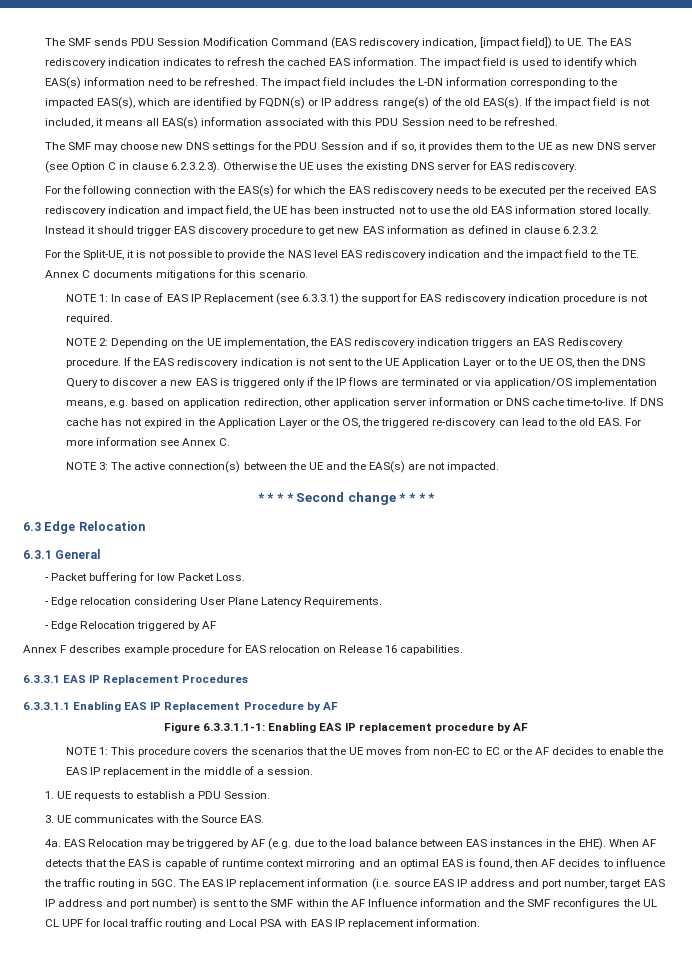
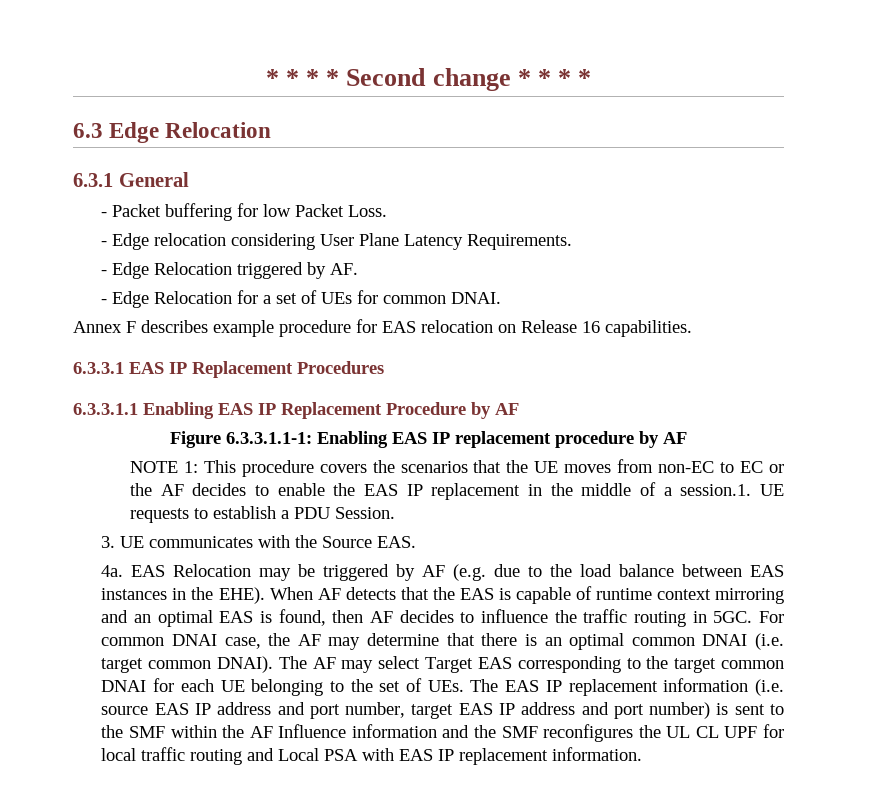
[44,37,632,49] [44,57,638,68] [44,77,618,89] [44,97,650,109] [44,117,558,129] [44,141,656,152] [44,161,578,173] [44,185,656,197] [44,205,652,216] [44,225,600,236] [44,249,639,260] [44,269,309,280] [66,293,648,305] [66,314,114,324] [66,338,623,348] [66,357,646,368] [66,377,657,388] [66,397,663,408] [66,418,642,428] [66,437,231,446] [66,461,500,473] The SMF sends PDU Session Modification Command (EAS rediscovery indication, [impact field]) to UE. The EAS rediscovery indication indicates to refresh the cached EAS information. The impact field is used to identify which EAS(s) information need to be refreshed. The impact field includes the L-DN information corresponding to the impacted EAS(s), which are identified by FQDN(s) or IP address range(s) of the old EAS(s). If the impact field is not included, it means all EAS(s) information associated with this PDU Session need to be refreshed. // The SMF may choose new DNS settings for the PDU Session and if so, it provides them to the UE as new DNS server (see Option C in clause 6.2.3.2.3). Otherwise the UE uses the existing DNS server for EAS rediscovery. // For the following connection with the EAS(s) for which the EAS rediscovery needs to be executed per the received EAS rediscovery indication and impact field, the UE has been instructed not to use the old EAS information stored locally. Instead it should trigger EAS discovery procedure to get new EAS information as defined in clause 6.2.3.2. // For the Split-UE, it is not possible to provide the NAS level EAS rediscovery indication and the impact field to the TE. Annex C documents mitigations for this scenario. // NOTE 1: In case of EAS IP Replacement (see 6.3.3.1) the support for EAS rediscovery indication procedure is not required. // NOTE 2: Depending on the UE implementation, the EAS rediscovery indication triggers an EAS Rediscovery procedure. If the EAS rediscovery indication is not sent to the UE Application Layer or to the UE OS, then the DNS Query to discover a new EAS is triggered only if the IP flows are terminated or via application/OS implementation means, e.g. based on application redirection, other application server information or DNS cache time-to-live. If DNS cache has not expired in the Application Layer or the OS, the triggered re-discovery can lead to the old EAS. For more information see Annex C. // NOTE 3: The active connection(s) between the UE and the EAS(s) are not impacted. // -> (266, 77) none
[202,621,217,629] AF -> [330,263,359,275] [101,290,502,308] AF. // - Edge Relocation for a set of UEs for common DNAI.
[266,767,313,775] [44,791,54,799] session. // 1. -> [680,484,752,496] session.1.
(176, 883) none -> [758,611,784,623] [101,633,784,650] [101,656,784,673] [101,678,464,696] For common DNAI case, the AF may determine that there is an optimal common DNAI (i.e. target common DNAI). The AF may select Target EAS corresponding to the target common DNAI for each UE belonging to the set of UEs.

